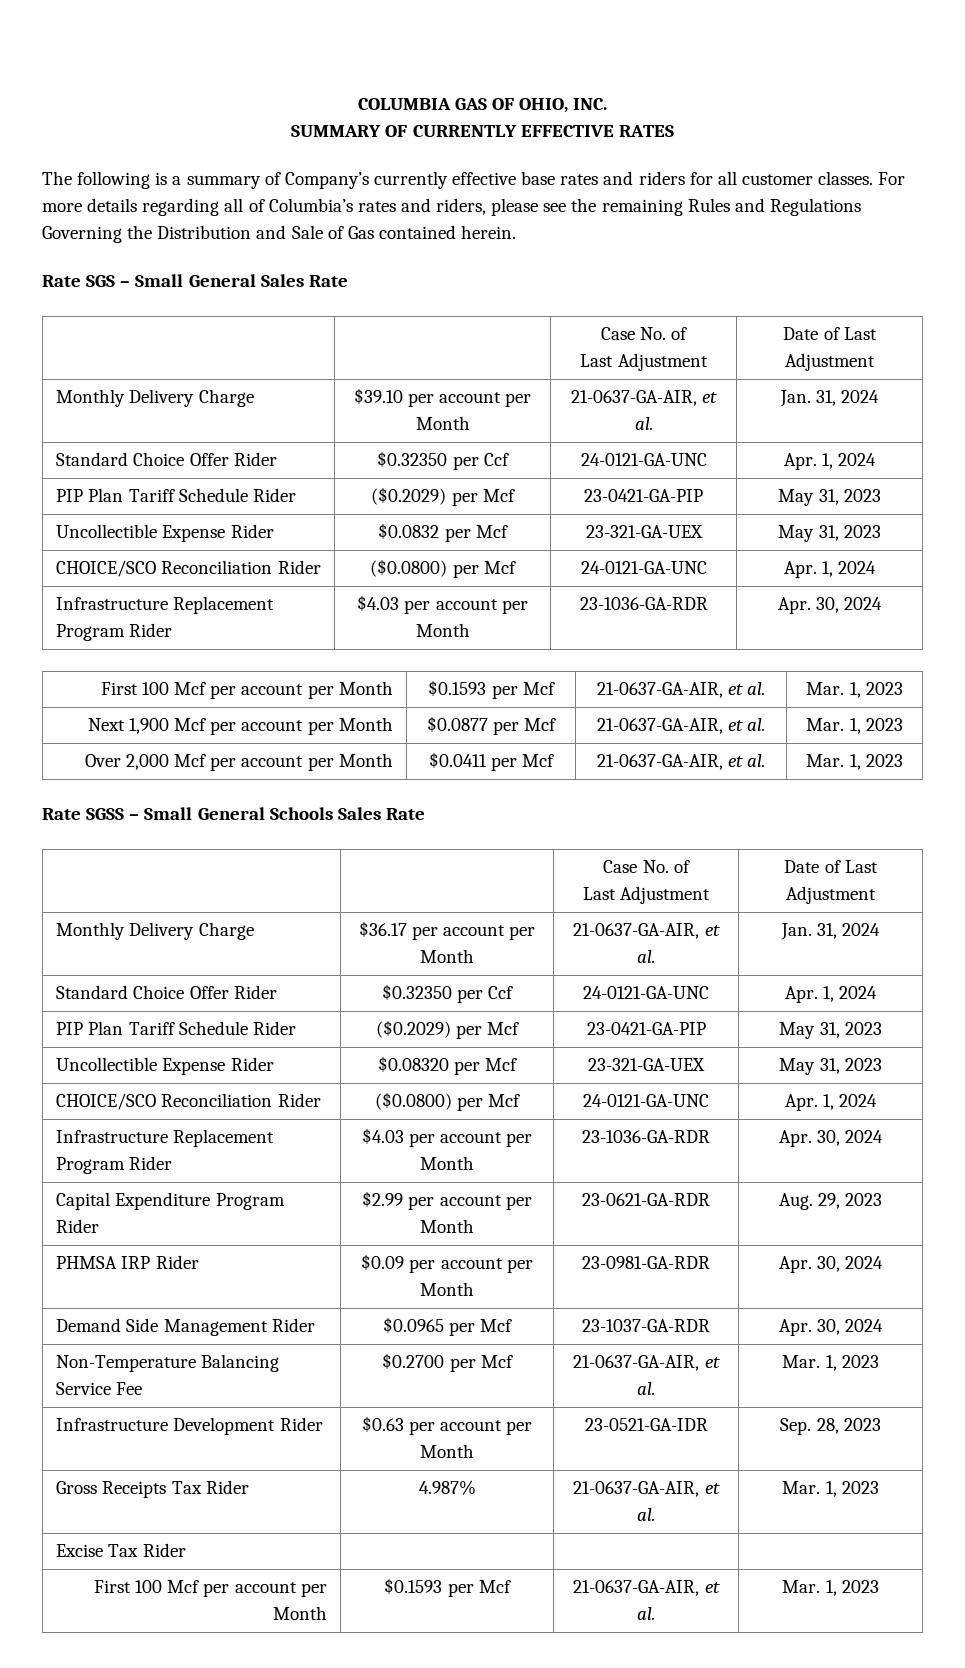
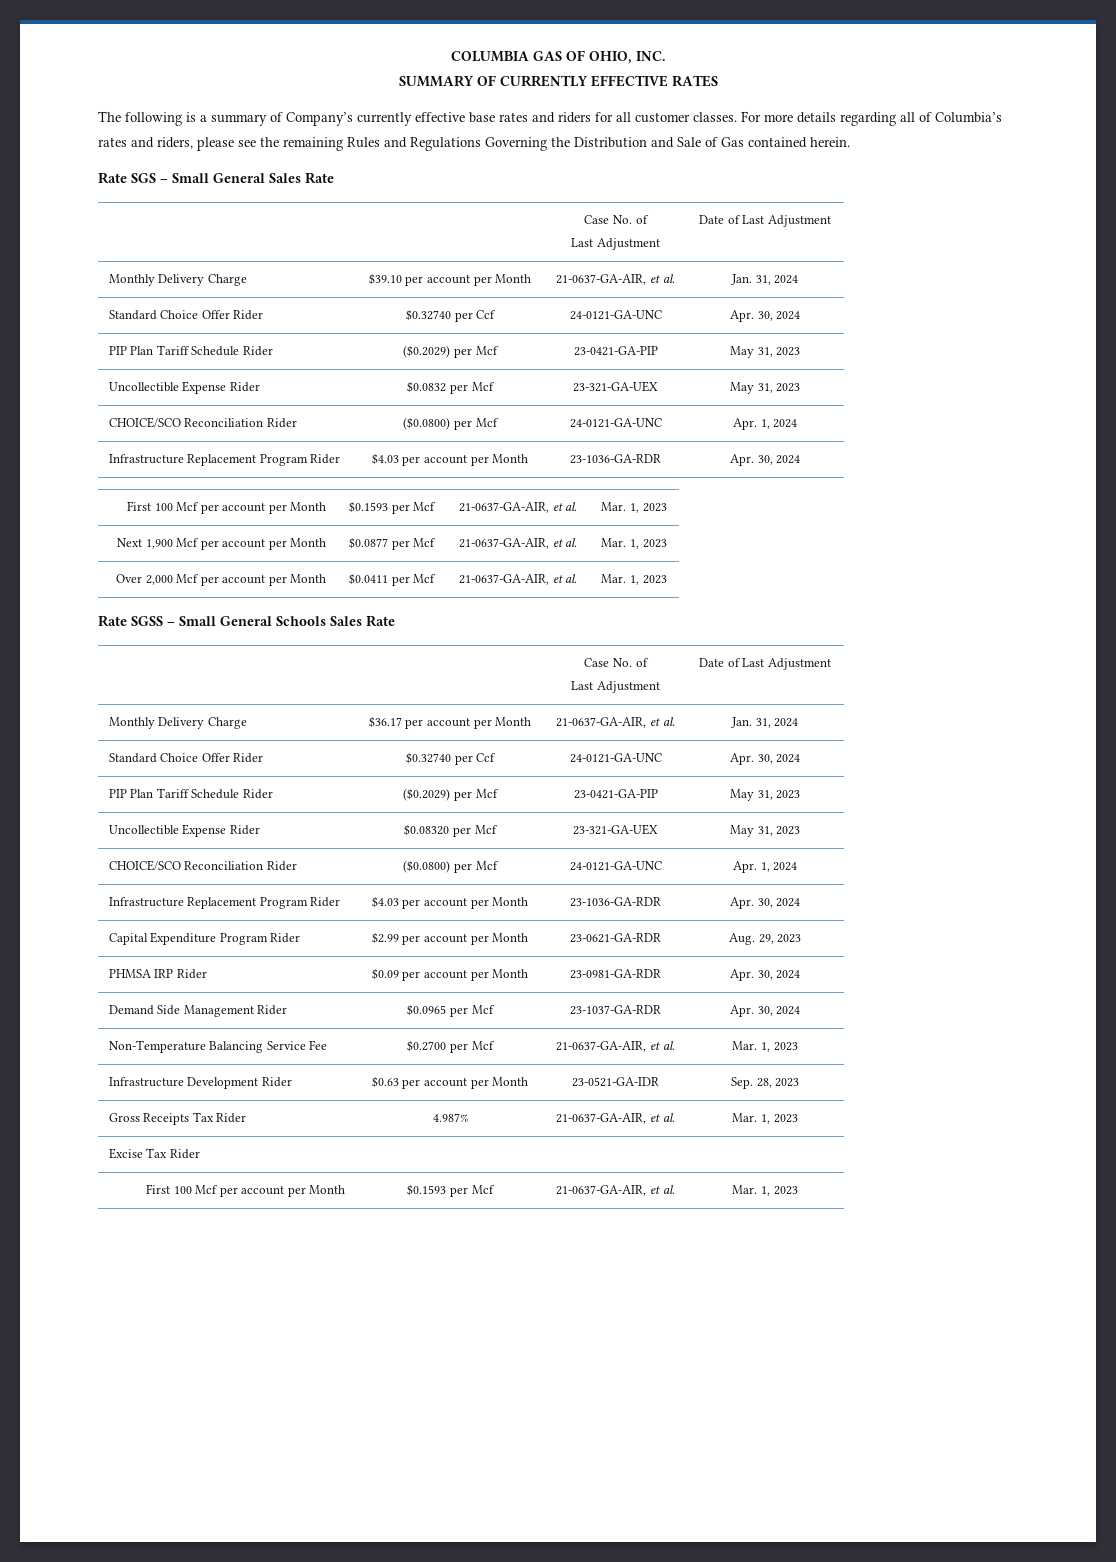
[377,451,509,470] [580,453,707,466] [783,453,834,470] $0.32350 per Ccf | 24-0121-GA-UNC | Apr. 1, -> [405,309,497,322] [569,310,662,320] [729,310,773,322] $0.32740 per Ccf | 24-0121-GA-UNC | Apr. 30,
[381,984,514,1003] [583,986,710,999] [784,986,835,1003] $0.32350 per Ccf | 24-0121-GA-UNC | Apr. 1, -> [405,752,497,765] [569,753,662,763] [729,753,773,765] $0.32740 per Ccf | 24-0121-GA-UNC | Apr. 30,

